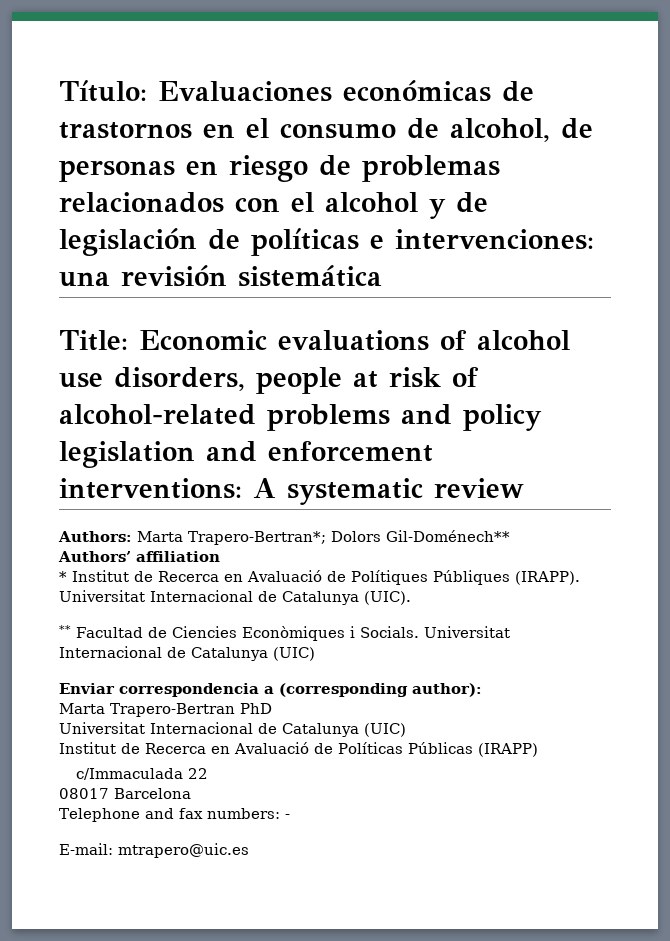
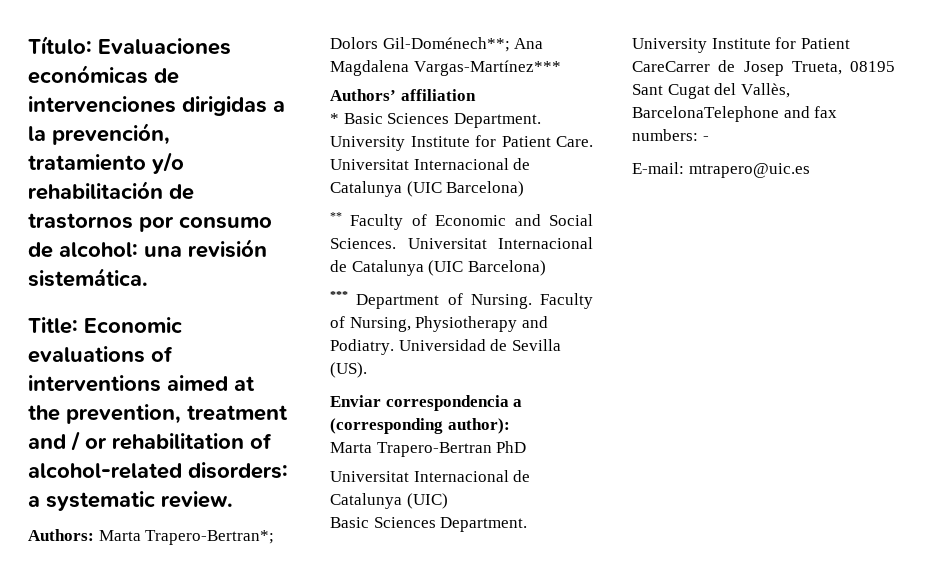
[59,118,593,142] [59,155,500,182] [59,192,488,219] [59,228,594,256] trastornos en el consumo de alcohol, de personas en riesgo de problemas relacionados con el alcohol y de legislación de políticas e intervenciones: -> [28,96,285,116] [28,123,170,145] [28,152,184,174] [28,181,194,200] [28,213,272,232] [28,242,138,258] intervenciones dirigidas a la prevención, tratamiento y/o rehabilitación de trastornos por consumo de alcohol:
[238,265,382,287] sistemática -> [28,268,148,287] sistemática.
[476,330,570,350] [59,367,479,394] [59,404,542,431] [59,441,433,468] [59,478,524,505] alcohol use disorders, people at risk of alcohol-related problems and policy legislation and enforcement interventions: A systematic review -> [28,375,255,392] [28,404,288,424] [28,431,272,451] [28,462,288,479] [28,491,233,511] interventions aimed at the prevention, treatment and / or rehabilitation of alcohol-related disorders: a systematic review.
[386,530,510,542] Gil-Doménech** -> [382,37,544,52] [330,60,561,76] Gil-Doménech**; Ana Magdalena Vargas-Martínez***
[72,570,580,585] [59,590,411,605] Institut de Recerca en Avaluació de Polítiques Públiques (IRAPP). Universitat Internacional de Catalunya (UIC). -> [343,113,541,128] [330,135,593,151] [330,158,531,170] [330,181,525,197] Basic Sciences Department. University Institute for Patient Care. Universitat Internacional de Catalunya (UIC Barcelona)
[76,626,510,641] [59,646,315,661] Facultad de Ciencies Econòmiques i Socials. Universitat Internacional de Catalunya (UIC) -> [350,214,593,230] [330,237,593,249] [330,260,546,276] [330,291,593,309] [330,316,548,332] [330,339,561,355] [330,362,367,378] Faculty of Economic and Social Sciences. Universitat Internacional de Catalunya (UIC Barcelona) // *** Department of Nursing. Faculty of Nursing, Physiotherapy and Podiatry. Universidad de Sevilla (US).
[59,742,538,757] [76,768,209,780] [59,788,191,799] [59,808,140,822] Institut de Recerca en Avaluació de Políticas Públicas (IRAPP) // c/Immaculada 22 // 08017 Barcelona // Telephone -> [330,517,528,532] [632,37,850,53] [632,60,895,76] [632,83,790,99] [632,106,779,122] Basic Sciences Department. University Institute for Patient CareCarrer de Josep Trueta, 08195 Sant Cugat del Vallès, BarcelonaTelephone

